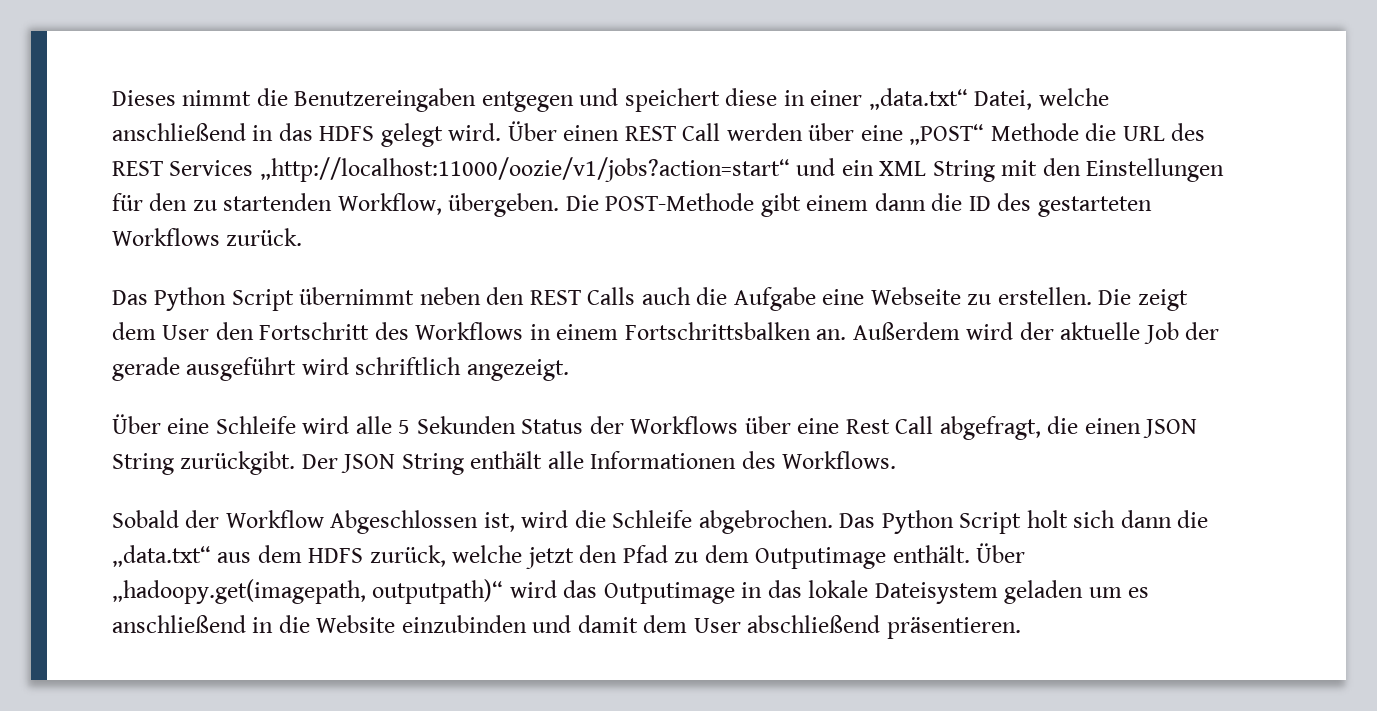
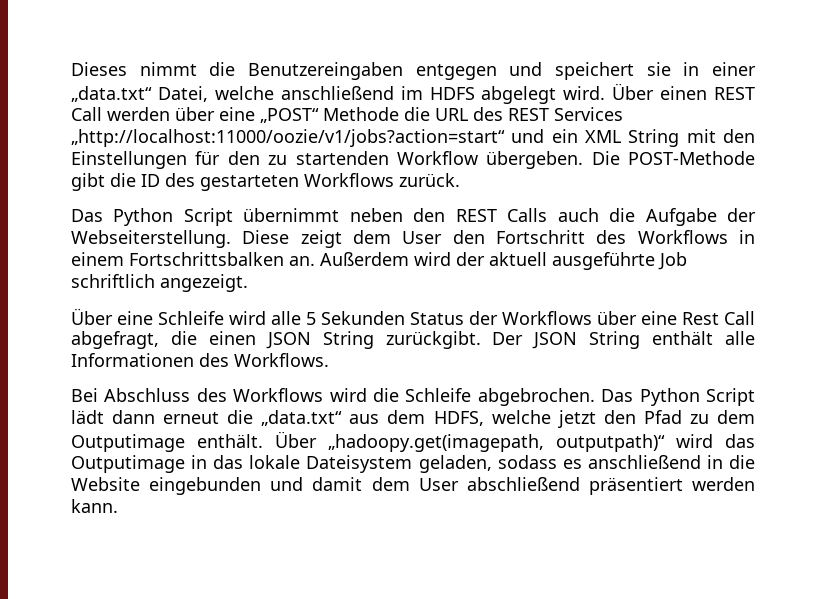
[725,88,778,106] diese -> [646,62,671,76] sie
[252,123,443,147] in das HDFS gelegt -> [400,86,557,104] im HDFS abgelegt
[337,193,442,215] Workflow, -> [396,151,478,165] Workflow
[806,193,926,211] einem dann -> (105, 182) none
[822,287,1132,305] eine Webseite zu erstellen. Die -> [727,208,756,222] [71,230,290,248] der Webseiterstellung. Diese
[1060,322,1220,344] [112,357,349,381] aktuelle Job der gerade ausgeführt wird -> [489,252,687,270] aktuell ausgeführte Job
[112,510,515,534] Sobald der Workflow Abgeschlossen ist, -> [71,388,324,402] Bei Abschluss des Workflows
[1026,510,1172,528] holt sich dann -> [71,410,220,424] lädt dann erneut
[308,545,446,567] HDFS zurück, -> [433,411,484,426] HDFS,
[1004,580,1122,604] geladen um -> [418,455,557,473] geladen, sodass
[401,615,527,633] einzubinden -> [149,477,262,495] eingebunden
[886,617,1021,639] präsentieren. -> [588,477,755,495] [71,499,118,513] präsentiert werden kann.

